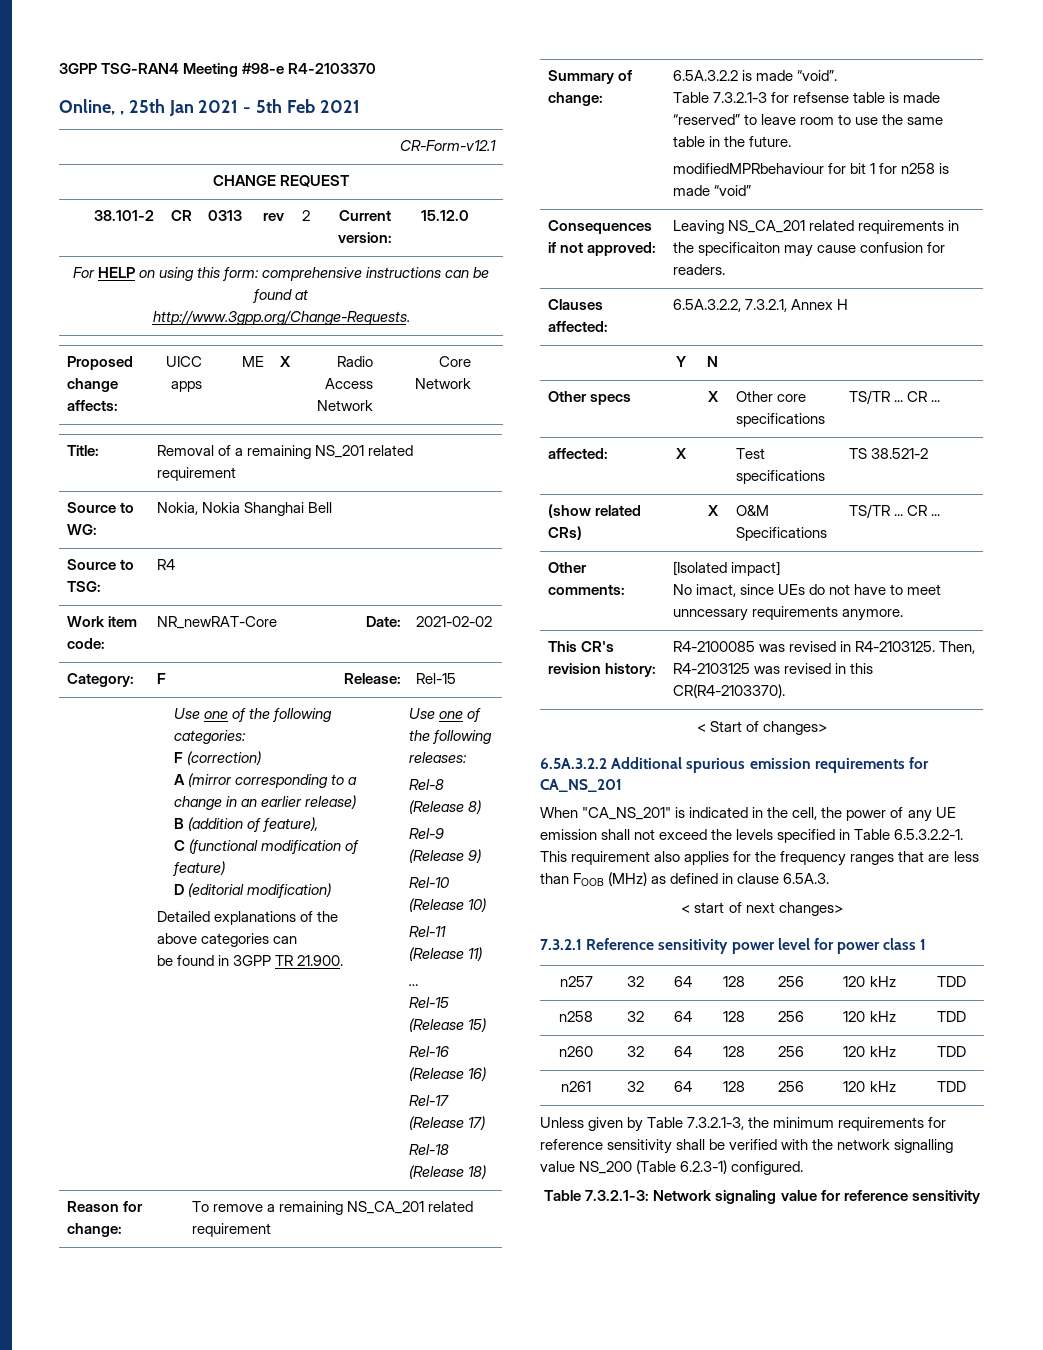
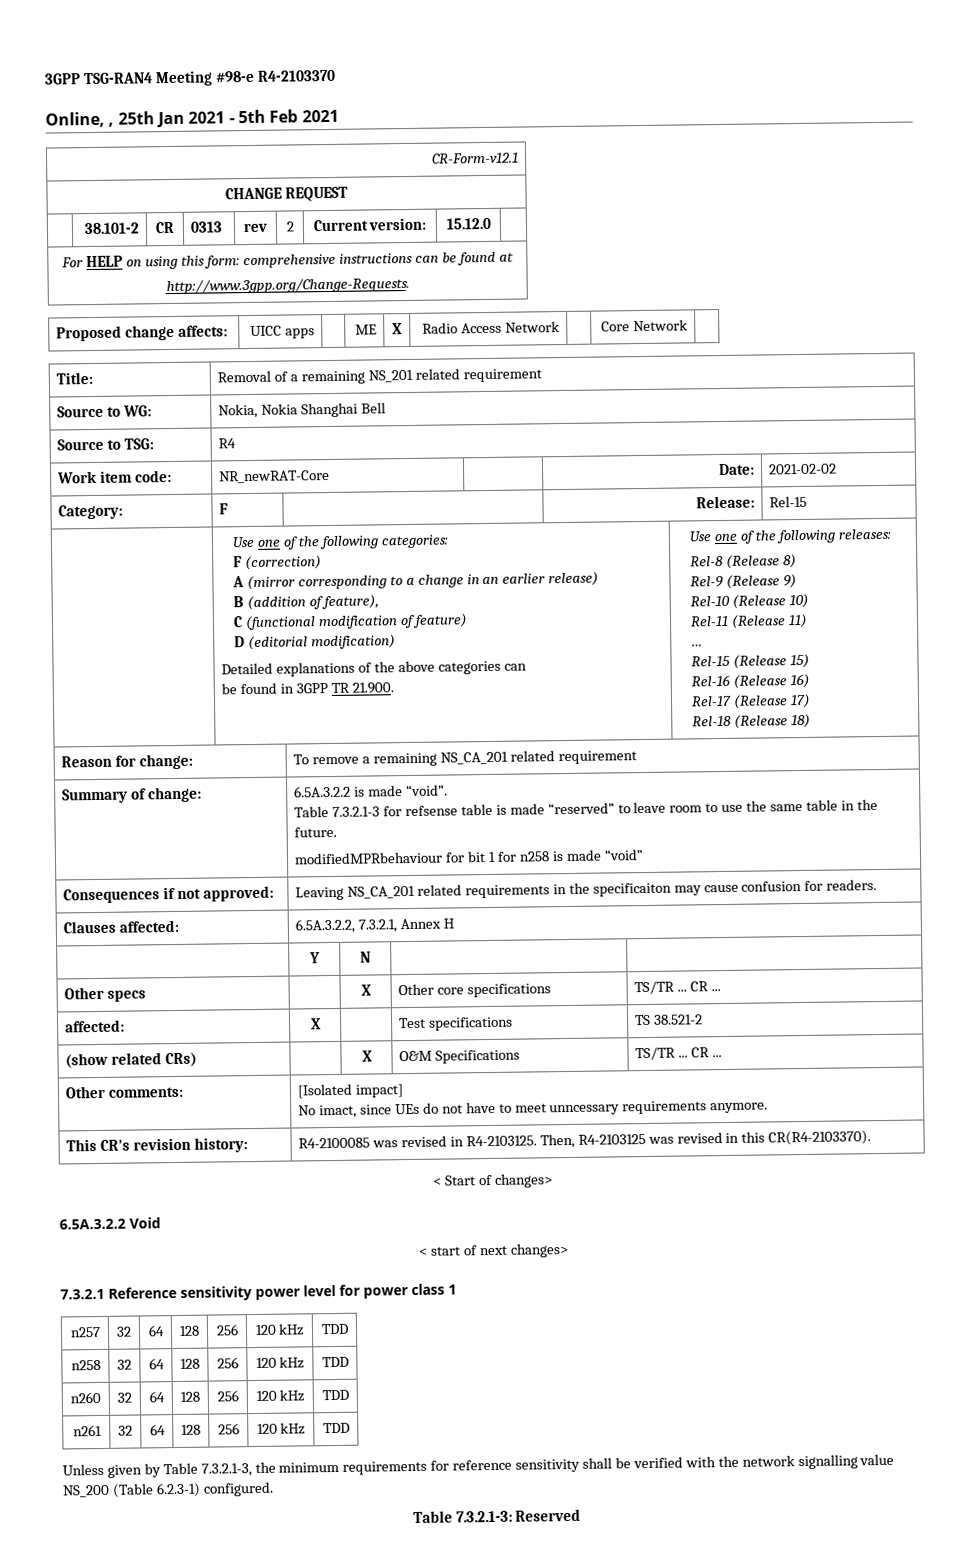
[611,757,929,773] [540,779,622,792] [540,807,956,822] [540,829,964,843] [540,851,979,866] [540,872,830,886] Additional spurious emission requirements for CA_NS_201 // When "CA_NS_201" is indicated in the cell, the power of any UE emission shall not exceed the levels specified in Table 6.5.3.2.2-1. This requirement also applies for the frequency ranges that are less than FOOB (MHz) as defined in clause 6.5A.3. -> [129,1217,161,1229] Void
[653,1190,980,1204] Network signaling value for reference sensitivity -> [515,1508,582,1522] Reserved

